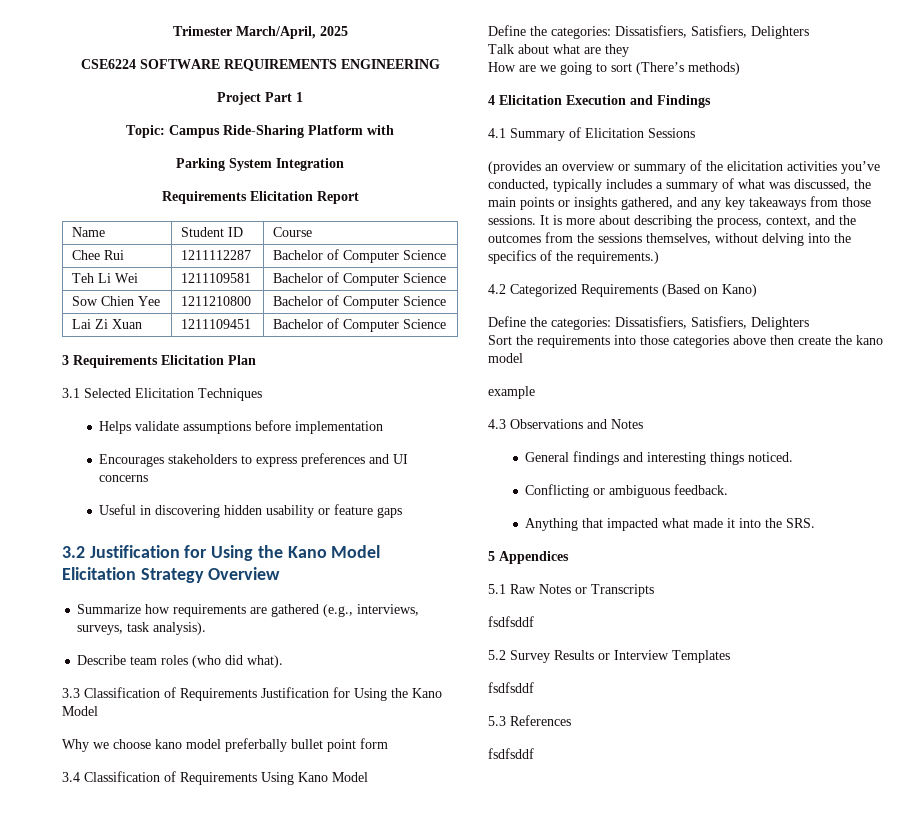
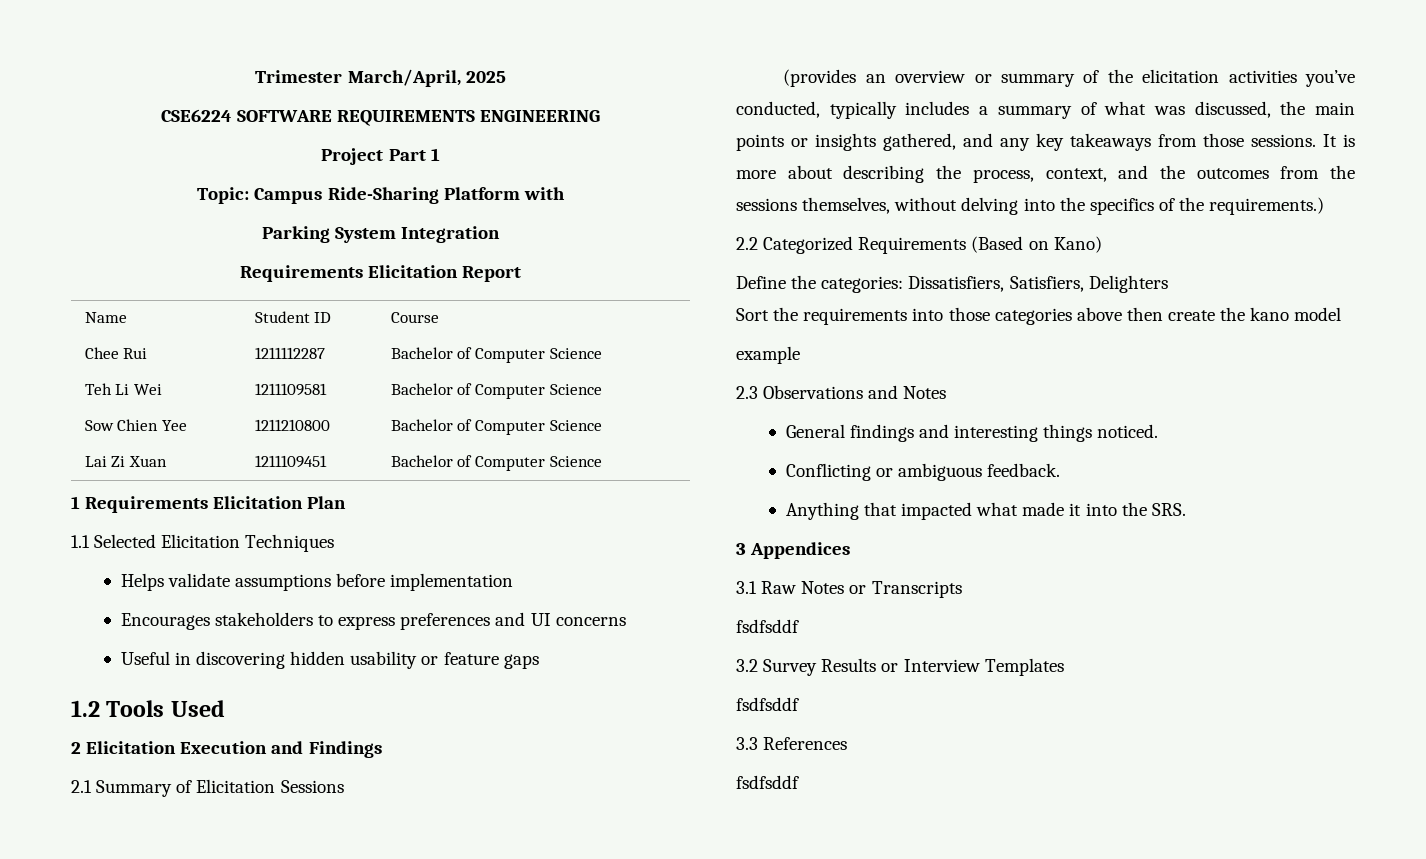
[62,355,69,365] 3 -> [71,496,80,509] 1
[62,388,80,398] 3.1 -> [71,535,90,548] 1.1
[62,545,381,561] [62,567,281,583] [77,604,420,617] [77,622,207,635] [77,655,284,668] [62,687,442,701] [62,706,98,716] [62,738,388,752] [62,771,368,785] [488,25,809,39] [488,44,629,57] [488,62,740,75] [488,95,495,105] 3.2 Justification for Using the Kano Model Elicitation Strategy Overview // Summarize how requirements are gathered (e.g., interviews, surveys, task analysis). // Describe team roles (who did what). // 3.3 Classification of Requirements Justification for Using the Kano Model // Why we choose kano model preferbally bullet point form // 3.4 Classification of Requirements Using Kano Model // Define the categories: Dissatisfiers, Satisfiers, Delighters // Talk about what are they // How are we going to sort (There’s methods) // 4 -> [71,700,225,717] [71,742,81,754] 1.2 Tools Used // 2
[488,128,506,138] 4.1 -> [71,780,92,793] 2.1
[488,284,506,294] 4.2 -> [736,237,758,250] 2.2
[488,419,506,429] 4.3 -> [736,386,758,399] 2.3
[488,551,495,561] 5 -> [736,543,746,555] 3
[488,584,506,594] 5.1 -> [736,581,757,594] 3.1
[488,650,506,660] 5.2 -> [736,659,758,672] 3.2
[488,716,506,726] 5.3 -> [736,737,758,750] 3.3

